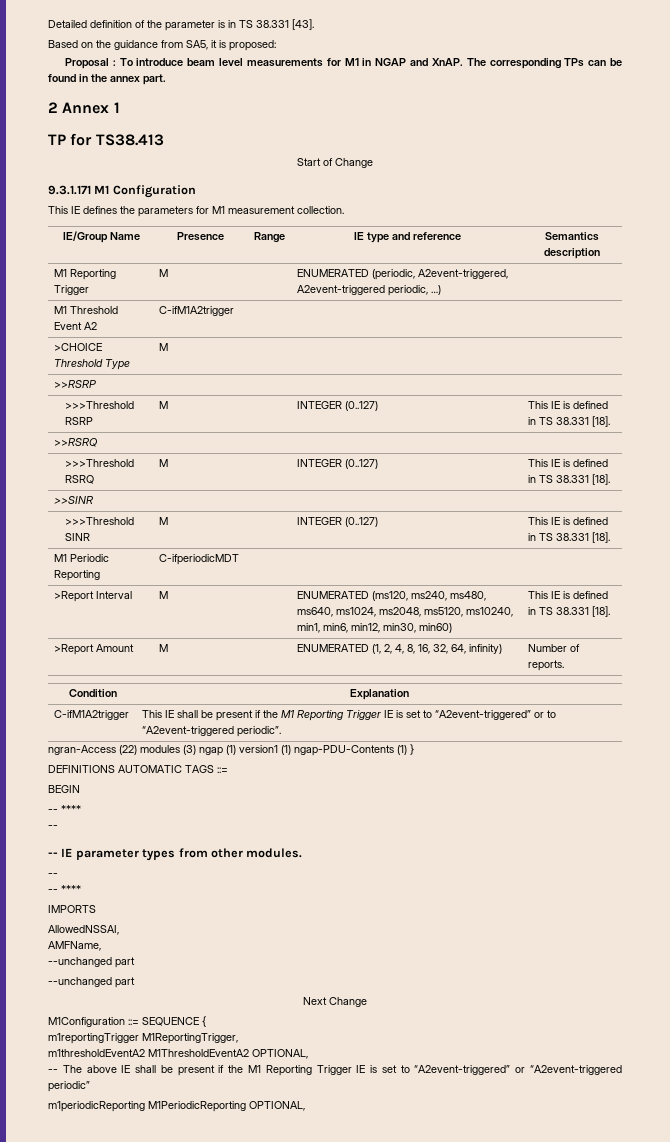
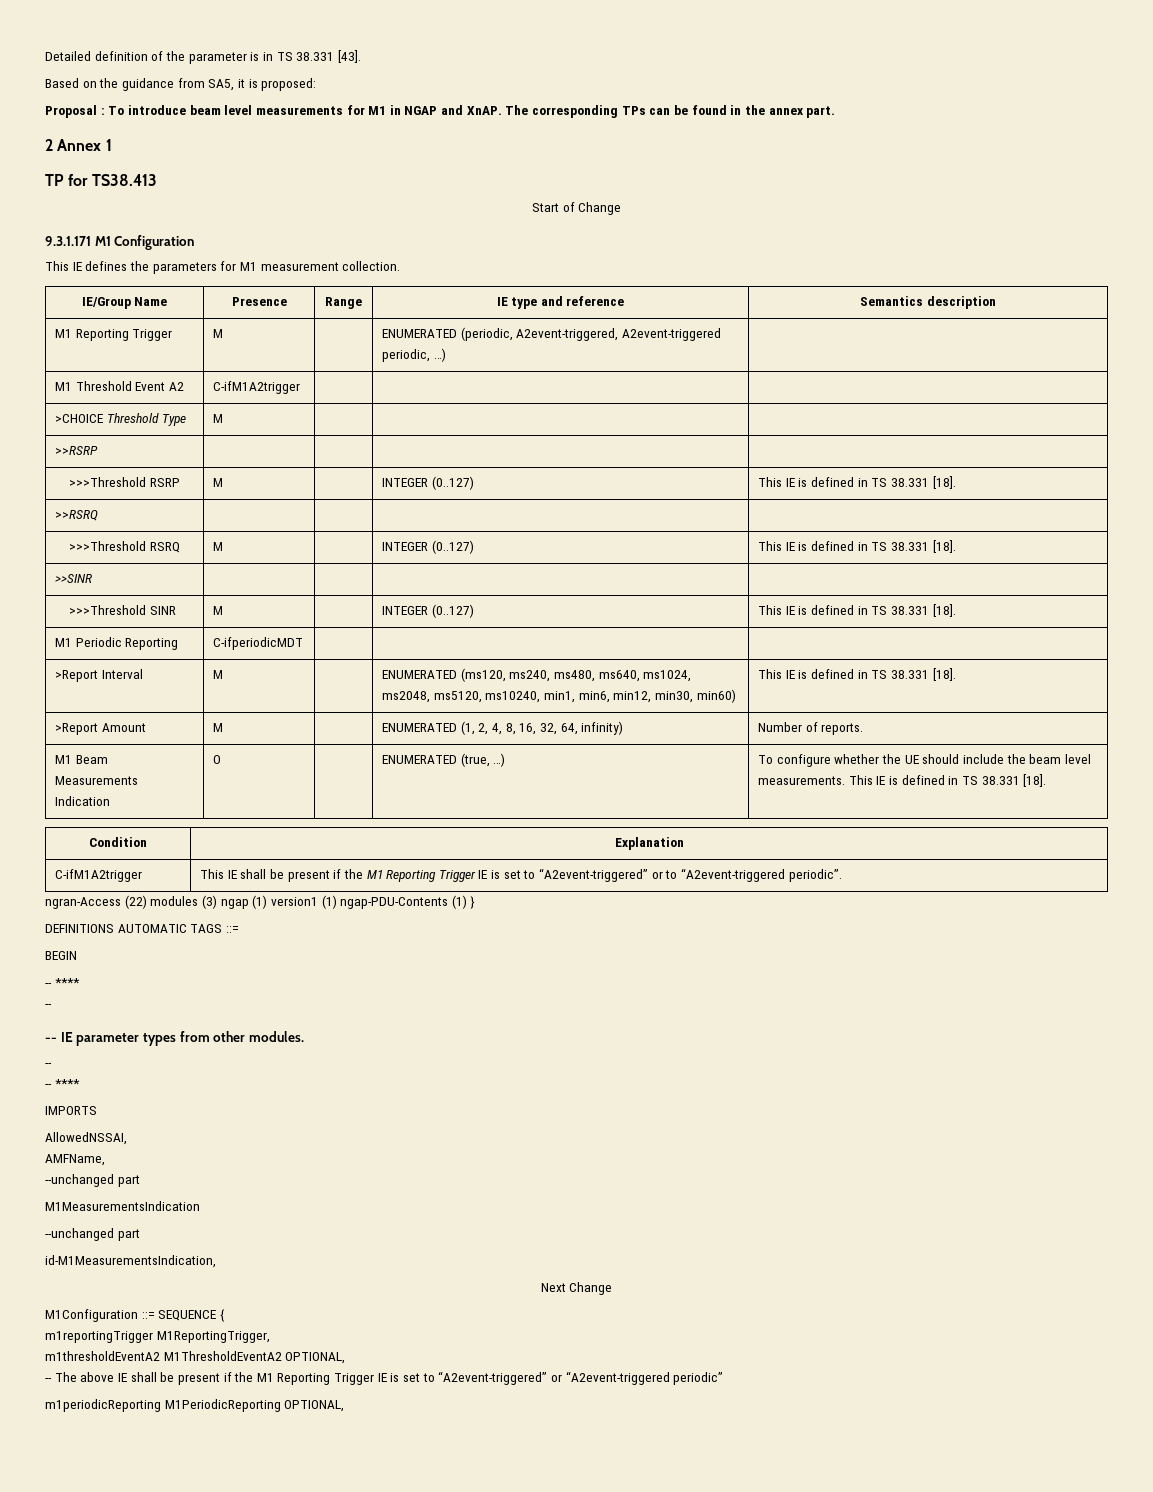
(565, 665) none -> [55,755,108,764] [55,776,139,785] [55,796,111,806] [213,755,222,764] [382,753,506,767] [758,754,1091,767] [758,774,1047,787] // M1 Beam Measurements Indication | O | | ENUMERATED (true, …) | To configure whether the UE should include the beam level measurements. This IE is defined in TS 38.331 [18].
[48,977,135,988] // --unchanged part -> [45,1201,200,1211] [45,1228,140,1241] [45,1255,216,1268] // M1MeasurementsIndication // --unchanged part // id-M1MeasurementsIndication,

